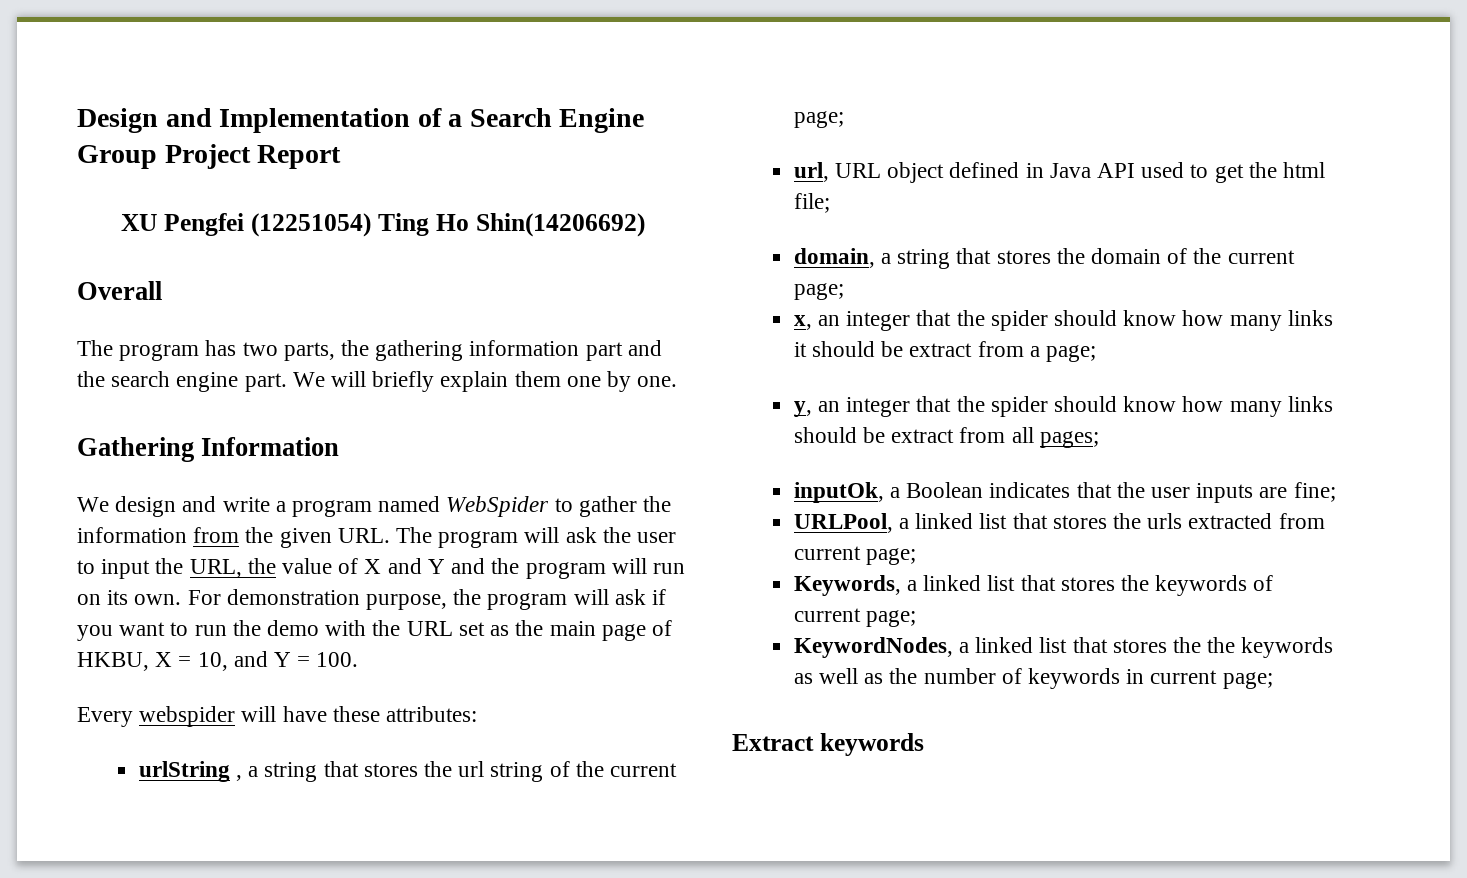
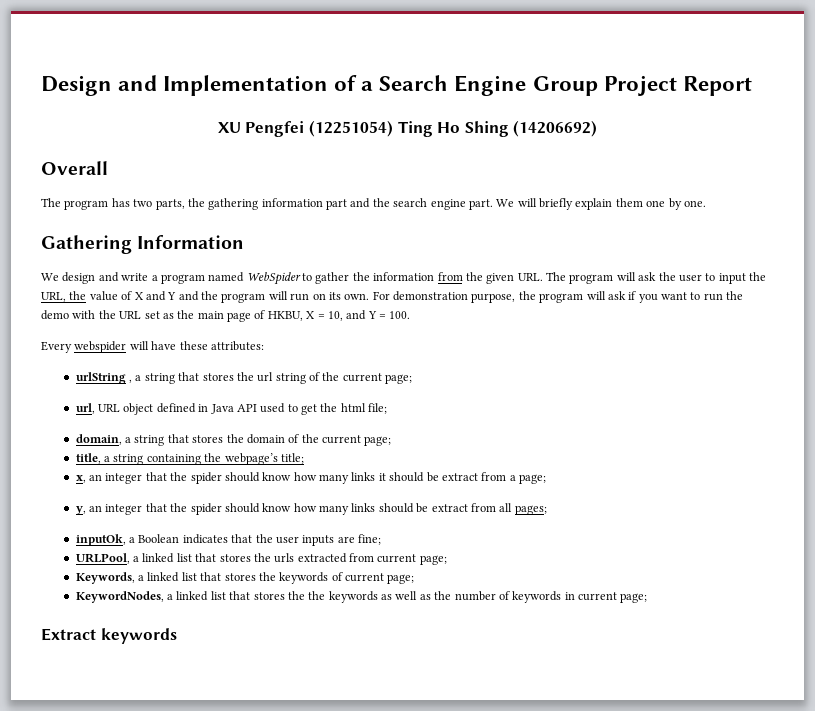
[475,213,645,237] Shin(14206692) -> [464,120,598,137] Shing (14206692)
(844, 291) none -> [75,453,304,465] // title, a string containing the webpage’s title;

